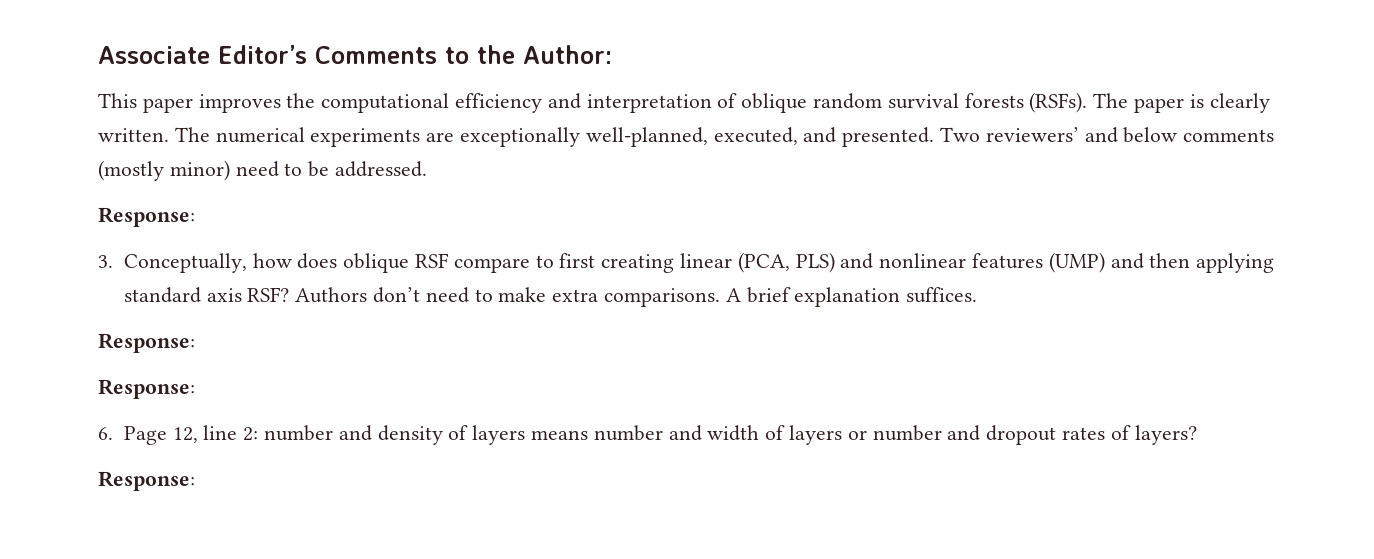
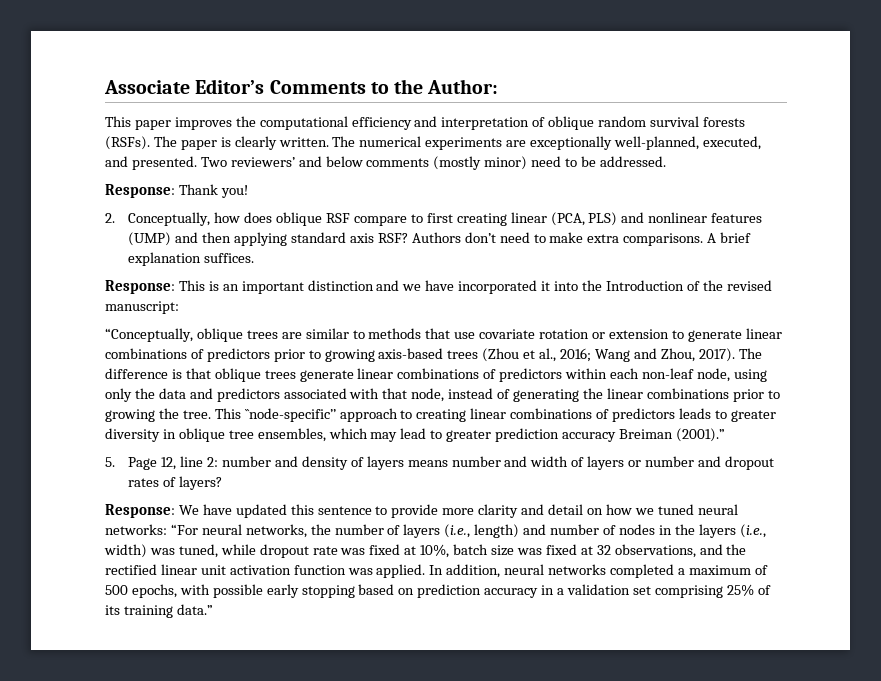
[98,255,113,268] // 3. -> [178,184,248,198] [105,213,115,223] Thank you! // 2.
[98,379,195,399] [98,427,113,440] // Response: // 6. -> [178,280,772,294] [105,301,179,314] [105,328,782,342] [105,348,762,362] [105,368,767,382] [105,388,780,402] [105,408,776,422] [105,428,725,442] [105,457,115,467] This is an important distinction and we have incorporated it into the Introduction of the revised manuscript: // “Conceptually, oblique trees are similar to methods that use covariate rotation or extension to generate linear combinations of predictors prior to growing axis-based trees (Zhou et al., 2016; Wang and Zhou, 2017). The difference is that oblique trees generate linear combinations of predictors within each non-leaf node, using only the data and predictors associated with that node, instead of generating the linear combinations prior to growing the tree. This ``node-specific’’ approach to creating linear combinations of predictors leads to greater diversity in oblique tree ensembles, which may lead to greater prediction accuracy Breiman (2001).” // 5.
(195, 481) none -> [178,504,738,518] [105,524,766,538] [104,544,747,558] [105,564,768,578] [105,584,771,598] [105,604,213,618] We have updated this sentence to provide more clarity and detail on how we tuned neural networks: “For neural networks, the number of layers (i.e., length) and number of nodes in the layers (i.e., width) was tuned, while dropout rate was fixed at 10%, batch size was fixed at 32 observations, and the rectified linear unit activation function was applied. In addition, neural networks completed a maximum of 500 epochs, with possible early stopping based on prediction accuracy in a validation set comprising 25% of its training data.”

